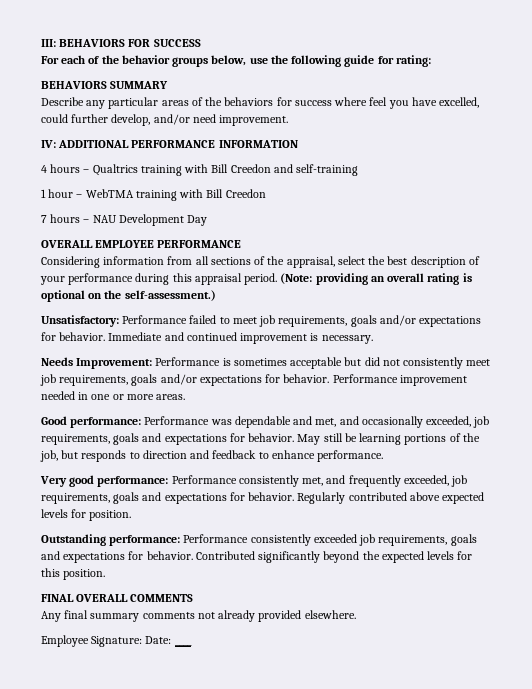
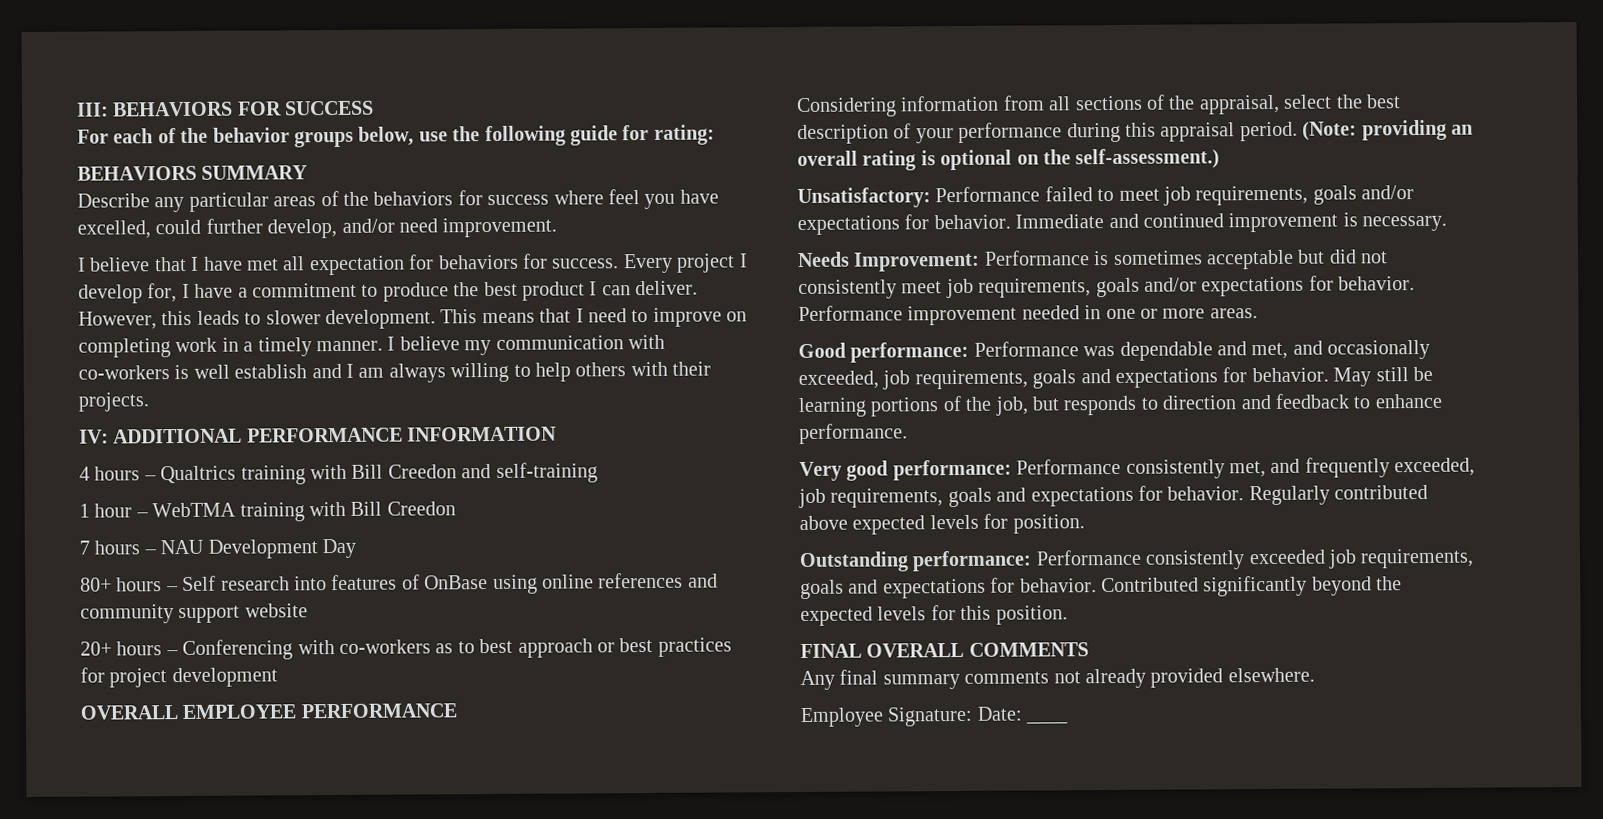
(289, 120) none -> [78,253,748,276] [78,280,699,304] [78,307,748,330] [78,334,665,358] [78,361,712,383] [78,392,149,412] // I believe that I have met all expectation for behaviors for success. Every project I develop for, I have a commitment to produce the best product I can deliver. However, this leads to slower development. This means that I need to improve on completing work in a timely manner. I believe my communication with co-workers is well establish and I am always willing to help others with their projects.
(208, 220) none -> [80,572,718,595] [80,603,308,624] [80,637,732,661] [80,667,278,688] // 80+ hours – Self research into features of OnBase using online references and community support website // 20+ hours – Conferencing with co-workers as to best approach or best practices for project development

